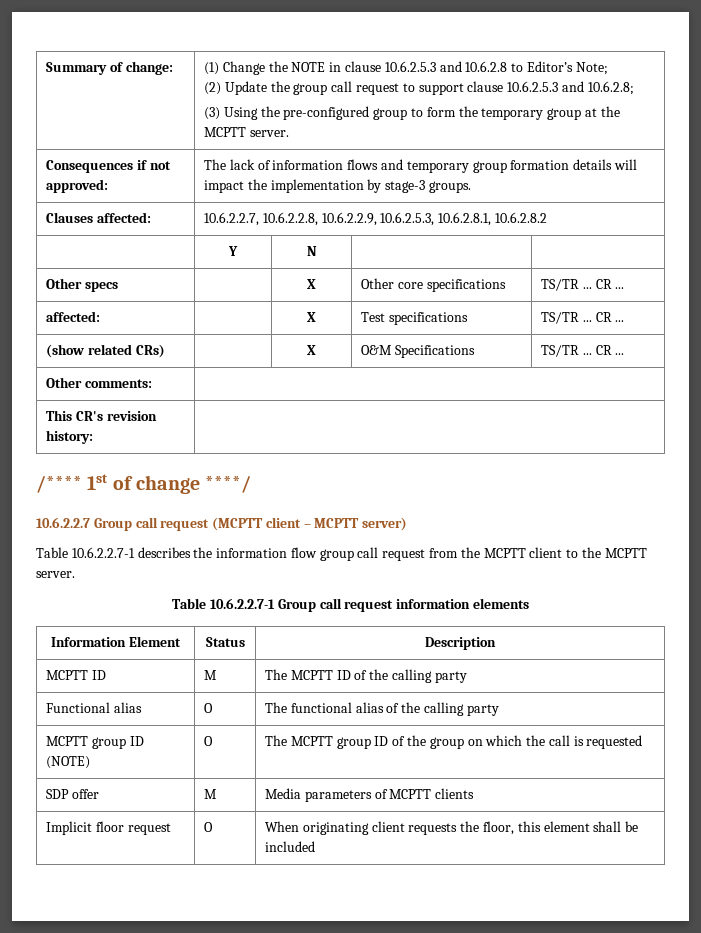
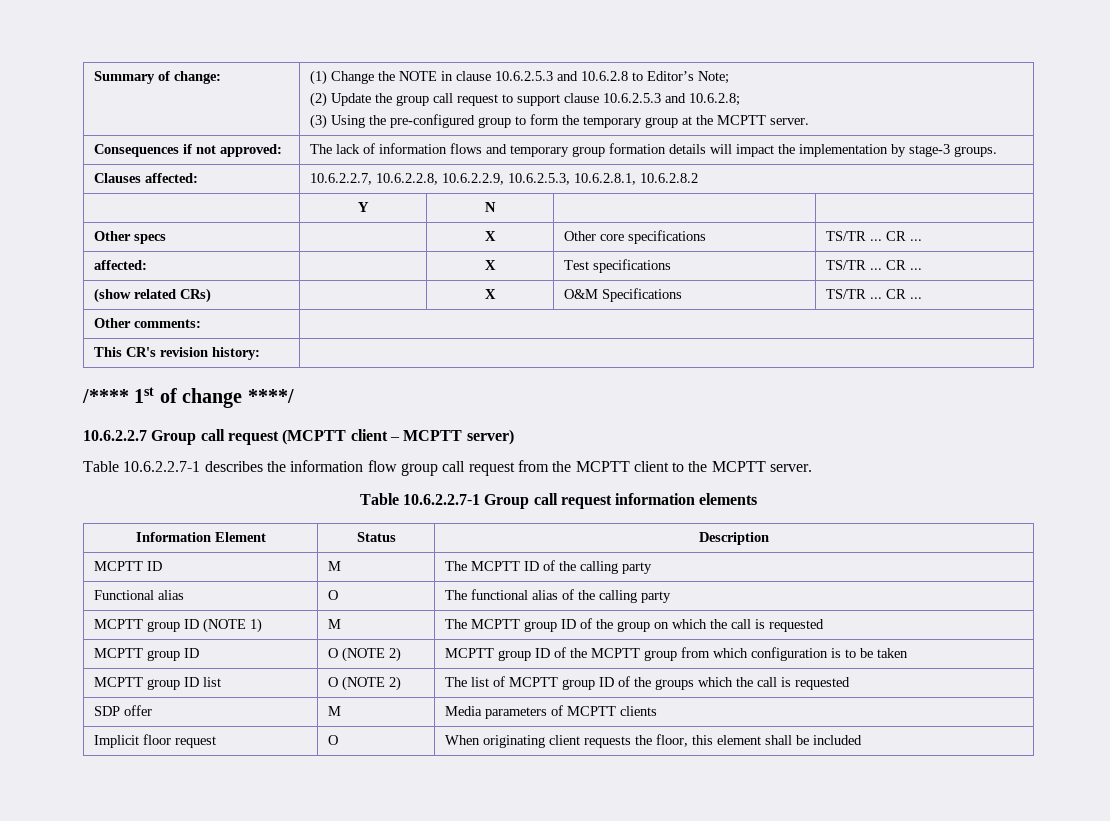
[46,756,91,769] [204,736,214,746] (NOTE) | O -> [203,618,263,633] [328,619,342,629] (NOTE 1) | M
(643, 742) none -> [94,648,200,661] [328,647,402,662] [445,647,909,661] [94,677,222,690] [328,676,402,691] [445,676,851,690] // MCPTT group ID | O (NOTE 2) | MCPTT group ID of the MCPTT group from which configuration is to be taken // MCPTT group ID list | O (NOTE 2) | The list of MCPTT group ID of the groups which the call is requested

